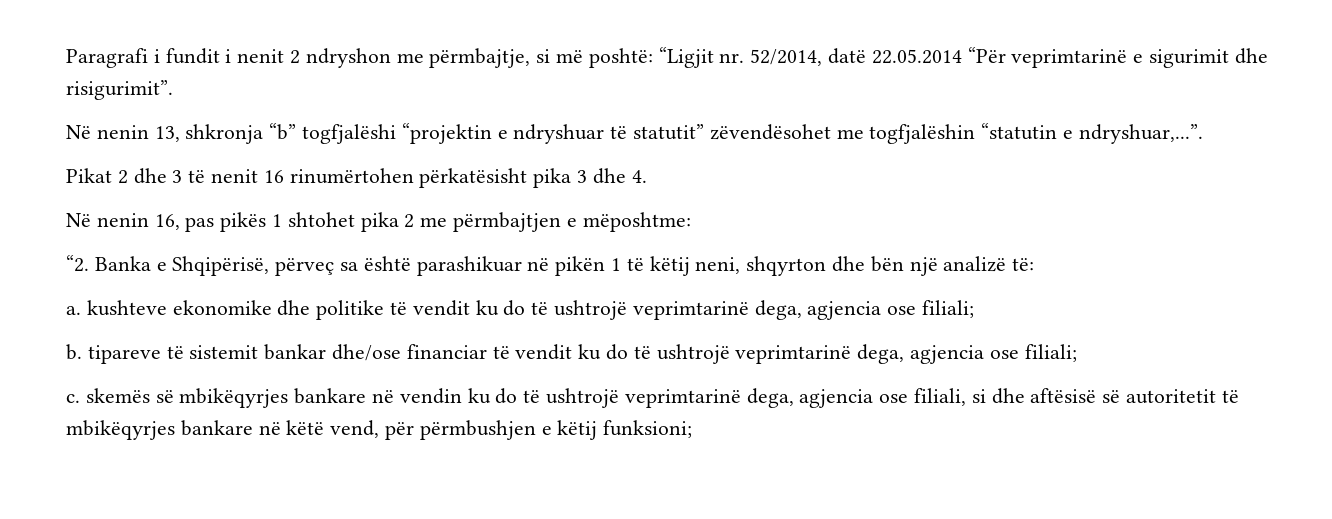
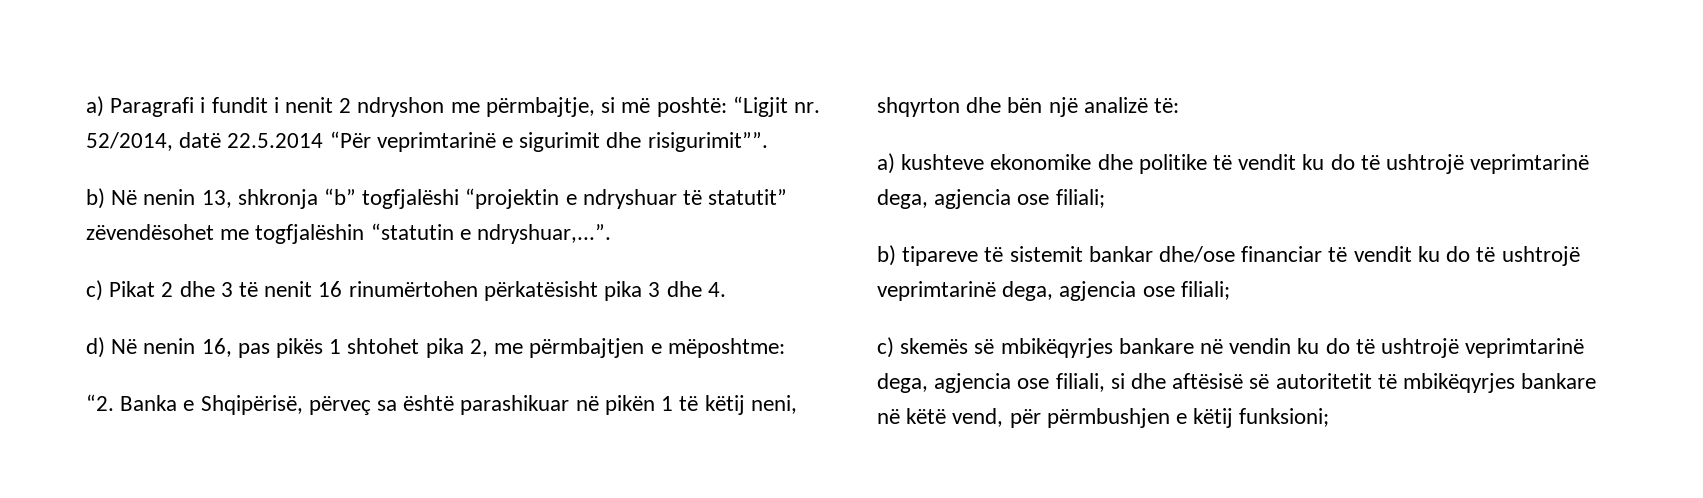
(66, 58) none -> [86,96,104,117] a)
[871,49,962,64] 22.05.2014 -> [227,133,324,148] 22.5.2014
[66,80,173,100] risigurimit”. // -> [647,132,768,152] [86,188,105,209] risigurimit””. // b)
(1203, 134) none -> [86,280,103,301] c)
(647, 176) none -> [86,337,105,358] d)
[404,214,415,228] 2 -> [469,339,488,357] 2,
[66,306,81,315] a. -> [877,153,895,174] a)
[66,344,82,360] b. -> [877,245,896,266] b)
[66,394,80,403] c. -> [877,337,894,358] c)

